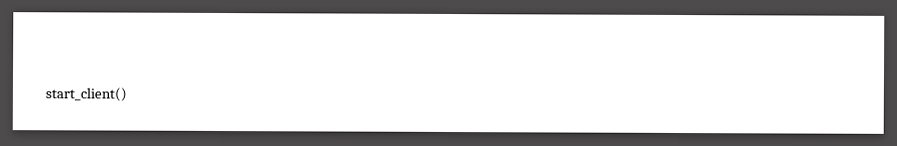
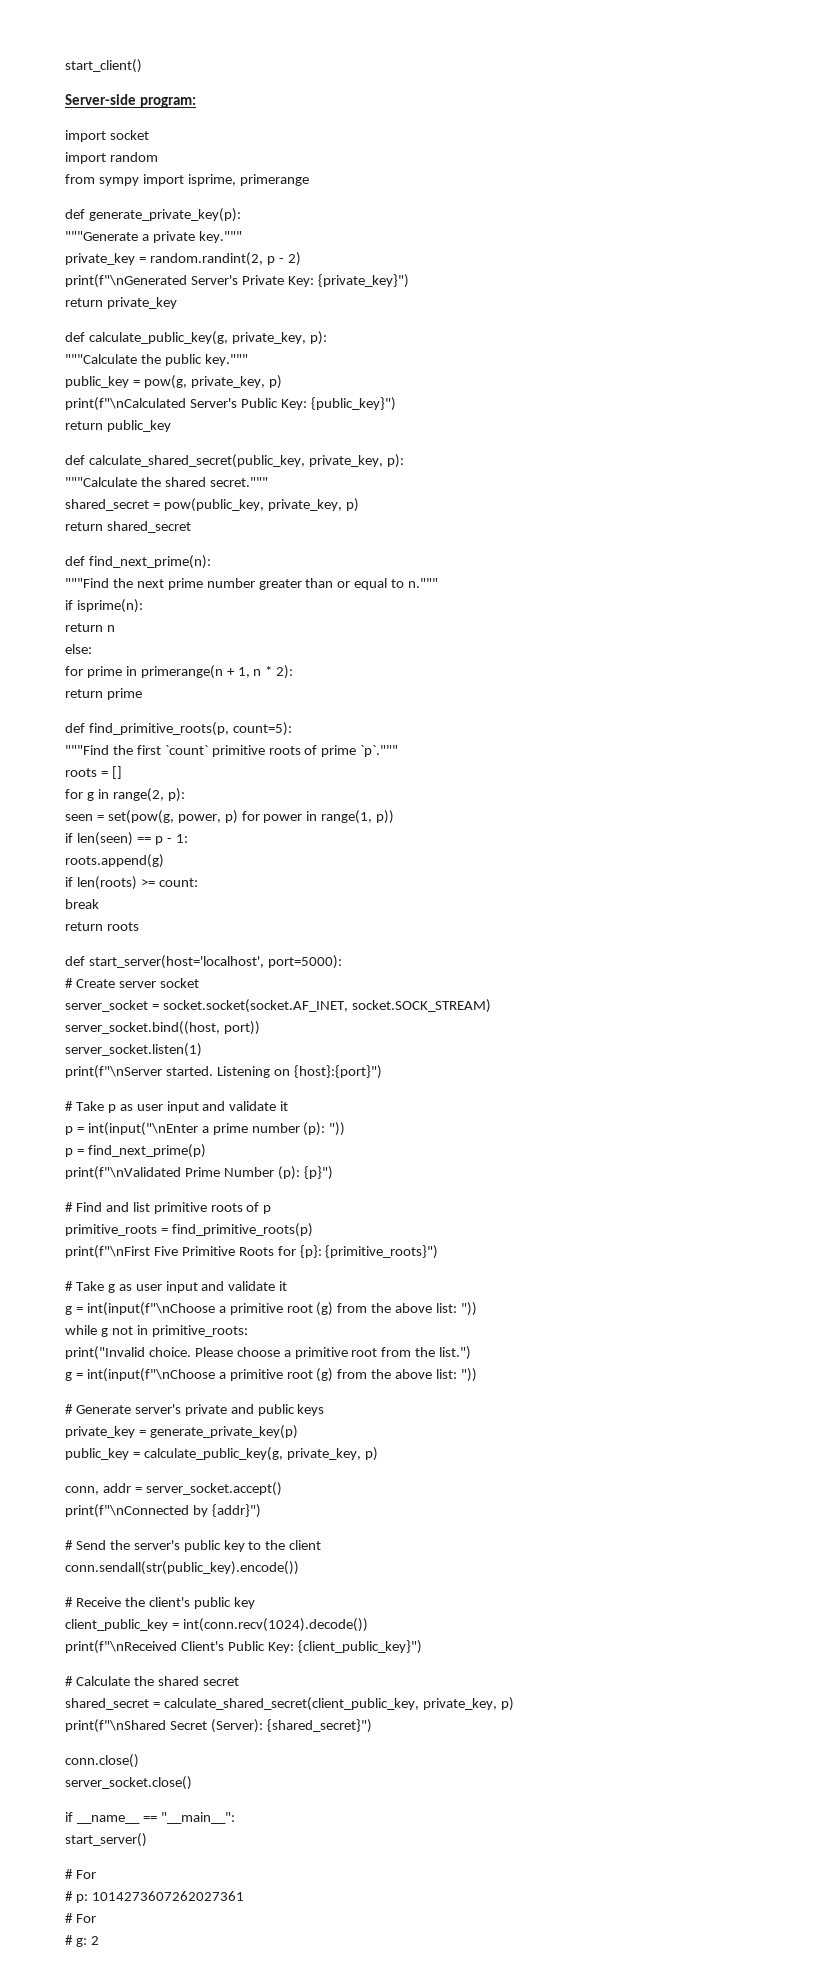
(127, 94) none -> [65,94,196,108] [65,130,149,142] [65,152,158,164] [65,174,309,186] [65,208,241,222] [65,231,242,243] [65,252,301,266] [65,274,409,288] [65,297,177,309] [65,331,327,345] [65,354,248,366] [65,375,282,389] [65,397,396,411] [65,420,171,432] [65,454,404,468] [65,477,268,487] [65,498,359,512] [65,521,191,533] [65,555,211,569] [65,578,439,590] [65,599,143,613] [65,623,115,632] [65,644,92,654] [65,665,294,679] [65,688,142,700] [65,722,292,736] [65,745,399,757] [65,766,122,779] [65,788,185,802] [65,810,395,824] [65,832,188,846] [65,854,164,868] [65,876,198,890] [65,899,99,909] [65,922,139,931] [65,955,342,969] [65,978,199,988] [65,999,491,1013] [65,1021,260,1035] [65,1043,202,1057] [65,1065,382,1079] [65,1101,289,1113] [65,1122,346,1136] [65,1144,206,1158] [65,1166,333,1180] [65,1202,272,1214] [65,1223,313,1237] [65,1245,439,1259] [65,1281,288,1293] [65,1302,478,1316] [65,1325,248,1337] [65,1346,472,1360] [65,1368,478,1382] [65,1404,325,1416] [65,1425,298,1439] [65,1447,378,1461] [65,1482,282,1496] [65,1504,261,1518] [65,1540,322,1552] [65,1561,299,1575] [65,1597,255,1609] [65,1618,368,1632] [65,1640,422,1654] [65,1676,239,1686] [65,1697,514,1711] [65,1719,372,1733] [65,1754,139,1768] [65,1776,192,1790] [65,1812,235,1824] [65,1833,147,1847] [65,1869,96,1879] [65,1891,244,1903] [65,1913,96,1923] [65,1935,99,1947] // Server-side program: // import socket // import random // from sympy import isprime, primerange // def generate_private_key(p): // """Generate a private key.""" // private_key = random.randint(2, p - 2) // print(f"\nGenerated Server's Private Key: {private_key}") // return private_key // def calculate_public_key(g, private_key, p): // """Calculate the public key.""" // public_key = pow(g, private_key, p) // print(f"\nCalculated Server's Public Key: {public_key}") // return public_key // def calculate_shared_secret(public_key, private_key, p): // """Calculate the shared secret.""" // shared_secret = pow(public_key, private_key, p) // return shared_secret // def find_next_prime(n): // """Find the next prime number greater than or equal to n.""" // if isprime(n): // return n // else: // for prime in primerange(n + 1, n * 2): // return prime // def find_primitive_roots(p, count=5): // """Find the first `count` primitive roots of prime `p`.""" // roots = [] // for g in range(2, p): // seen = set(pow(g, power, p) for power in range(1, p)) // if len(seen) == p - 1: // roots.append(g) // if len(roots) >= count: // break // return roots // def start_server(host='localhost', port=5000): // # Create server socket // server_socket = socket.socket(socket.AF_INET, socket.SOCK_STREAM) // server_socket.bind((host, port)) // server_socket.listen(1) // print(f"\nServer started. Listening on {host}:{port}") // # Take p as user input and validate it // p = int(input("\nEnter a prime number (p): ")) // p = find_next_prime(p) // print(f"\nValidated Prime Number (p): {p}") // # Find and list primitive roots of p // primitive_roots = find_primitive_roots(p) // print(f"\nFirst Five Primitive Roots for {p}: {primitive_roots}") // # Take g as user input and validate it // g = int(input(f"\nChoose a primitive root (g) from the above list: ")) // while g not in primitive_roots: // print("Invalid choice. Please choose a primitive root from the list.") // g = int(input(f"\nChoose a primitive root (g) from the above list: ")) // # Generate server's private and public keys // private_key = generate_private_key(p) // public_key = calculate_public_key(g, private_key, p) // conn, addr = server_socket.accept() // print(f"\nConnected by {addr}") // # Send the server's public key to the client // conn.sendall(str(public_key).encode()) // # Receive the client's public key // client_public_key = int(conn.recv(1024).decode()) // print(f"\nReceived Client's Public Key: {client_public_key}") // # Calculate the shared secret // shared_secret = calculate_shared_secret(client_public_key, private_key, p) // print(f"\nShared Secret (Server): {shared_secret}") // conn.close() // server_socket.close() // if __name__ == "__main__": // start_server() // # For // # p: 1014273607262027361 // # For // # g: 2

